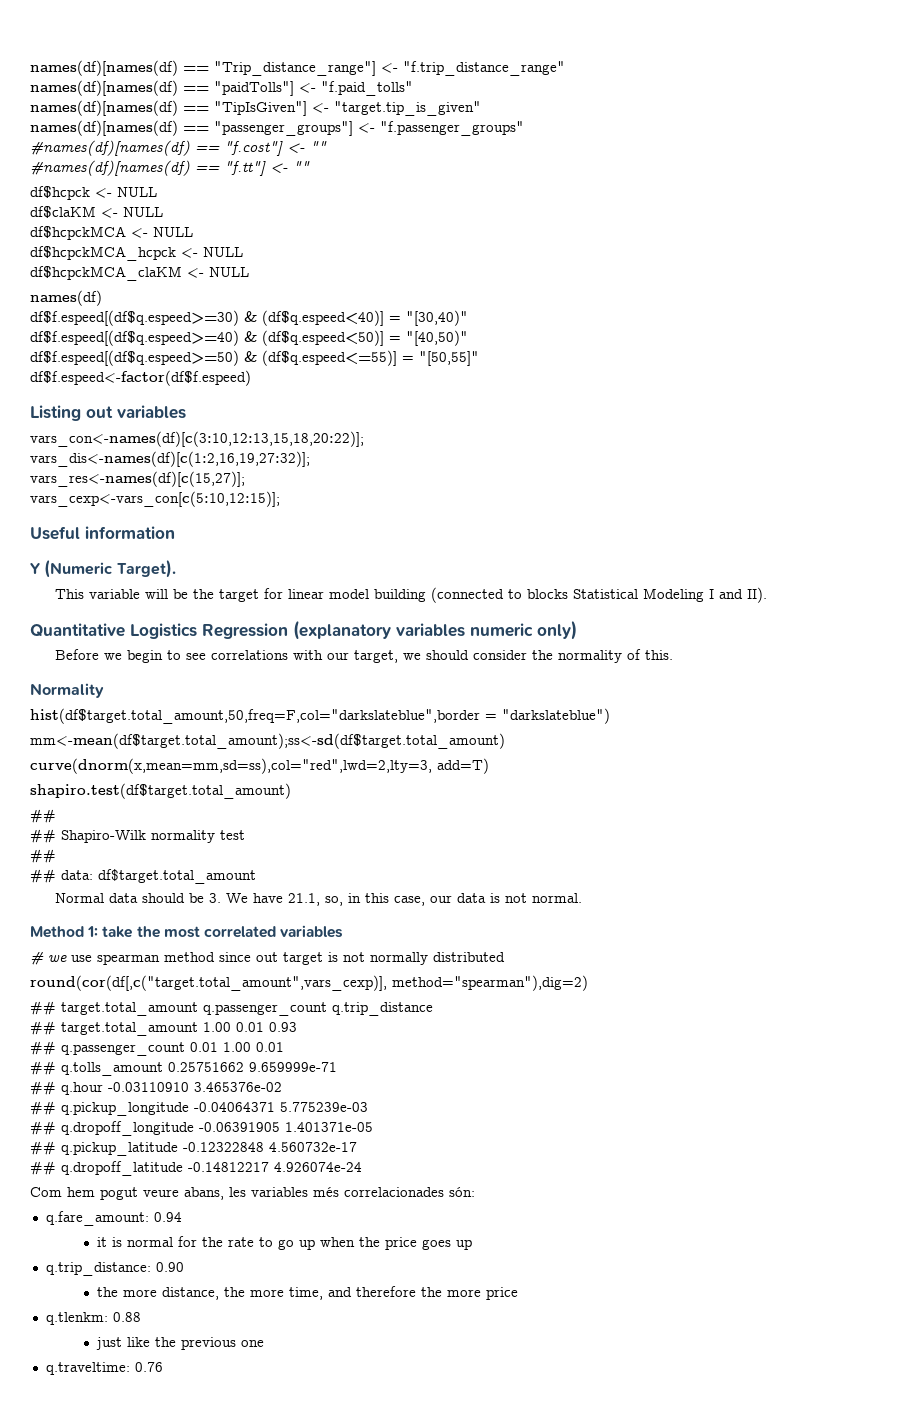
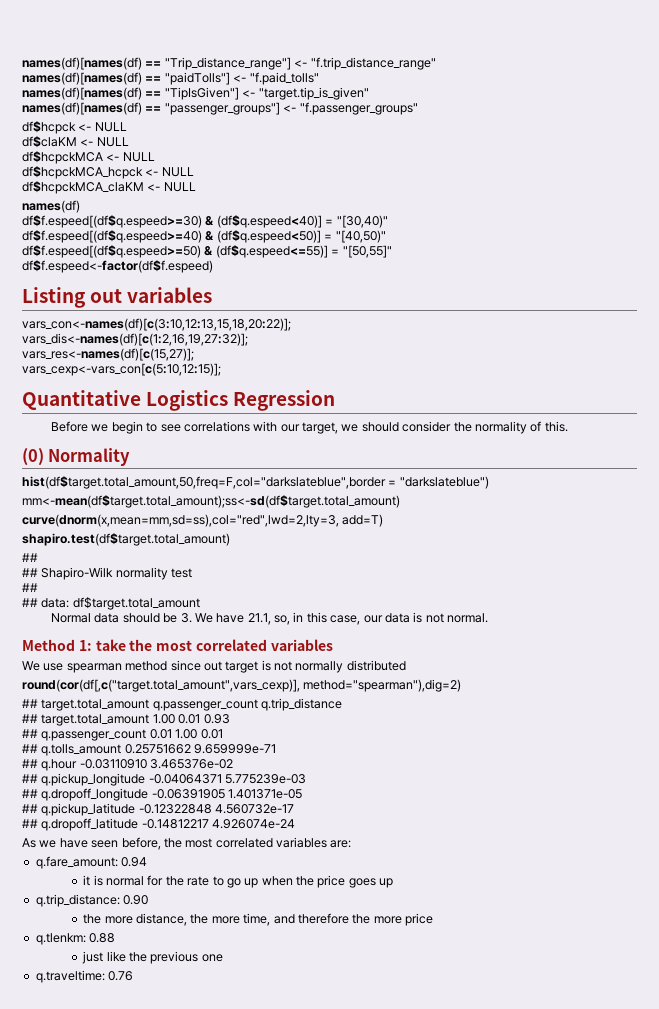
[30,140,327,156] [30,160,310,176] // #names(df)[names(df) == "f.cost"] <- "" // #names(df)[names(df) == "f.tt"] <- "" -> (418, 108) none
[30,526,175,540] [30,560,176,578] [54,587,767,603] // Useful information // Y (Numeric Target). // This variable will be the target for linear model building (connected to blocks Statistical Modeling I and II). -> (221, 369) none
[293,620,577,640] (explanatory variables numeric only) -> (336, 400) none
(673, 655) none -> [22,448,44,466] (0)
[30,952,67,965] # we -> [22,661,40,671] We
[30,1187,475,1200] Com hem pogut veure abans, les variables més correlacionades són: -> [22,837,352,850] As we have seen before, the most correlated variables are:

